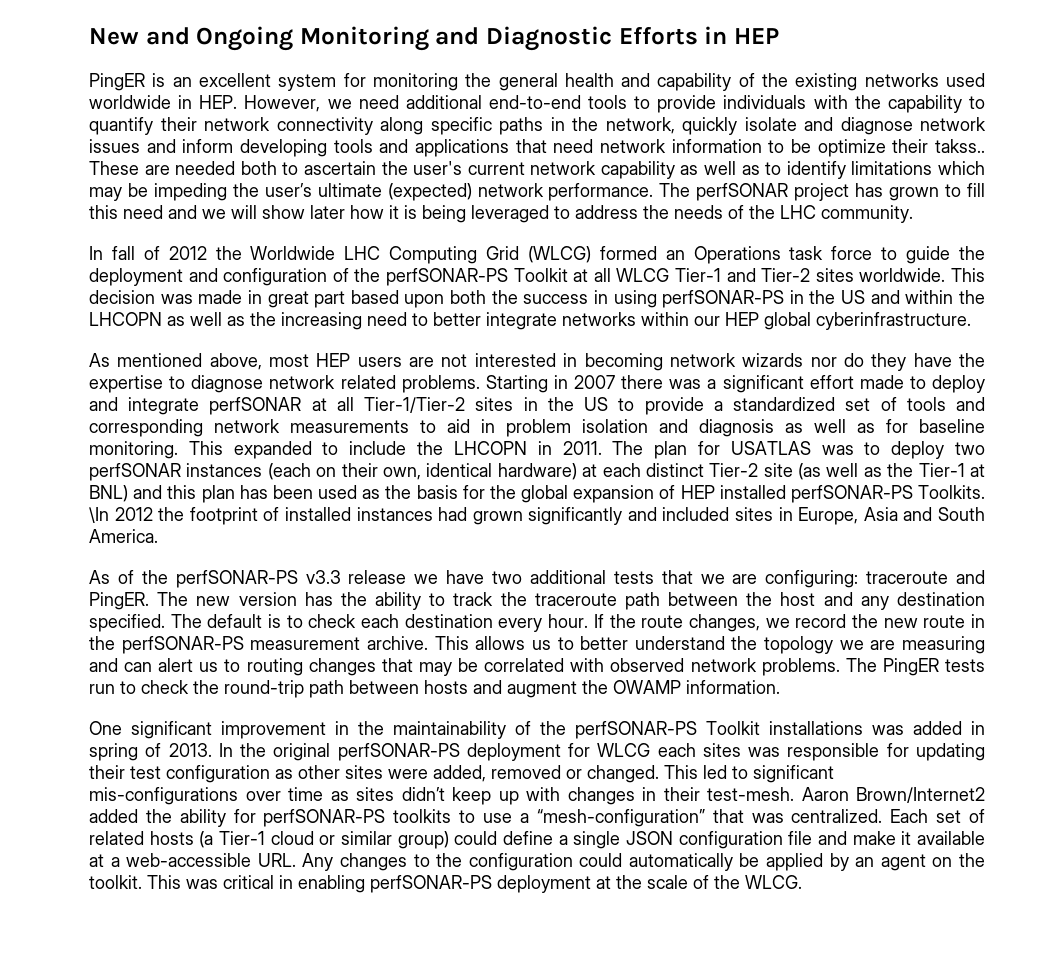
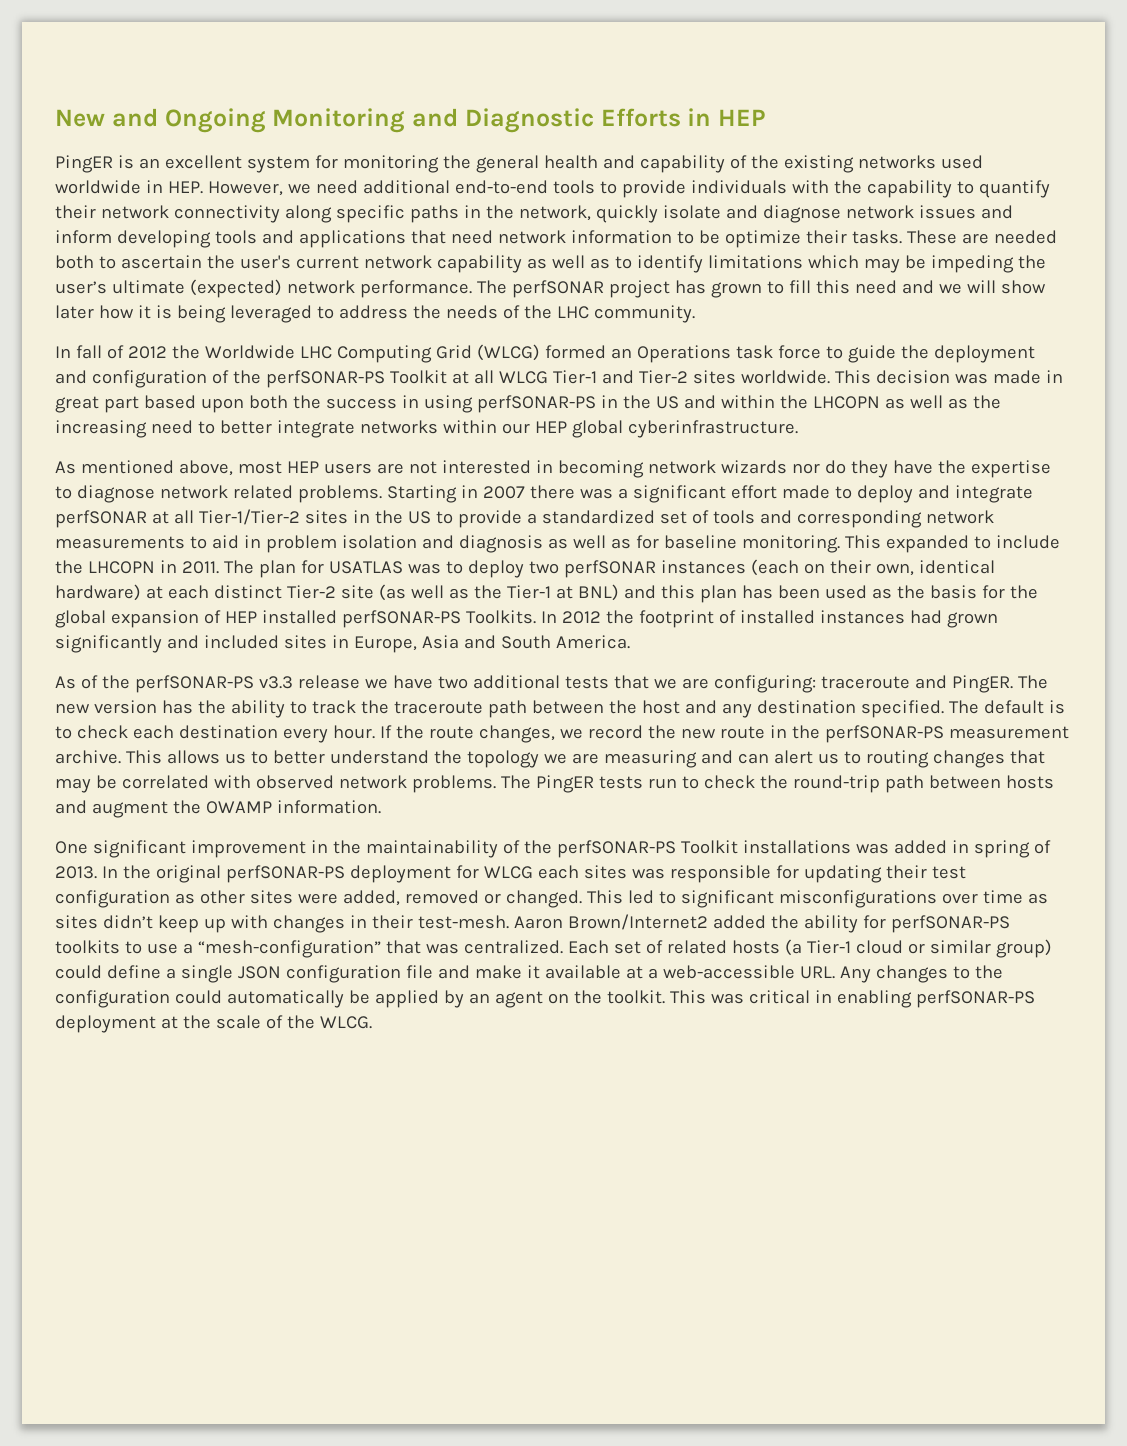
[934,139,985,153] takss.. -> [851,230,902,244] tasks.
[89,507,109,523] \In -> [540,611,557,623] In
[89,787,238,805] mis-configurations -> [778,890,937,908] misconfigurations

